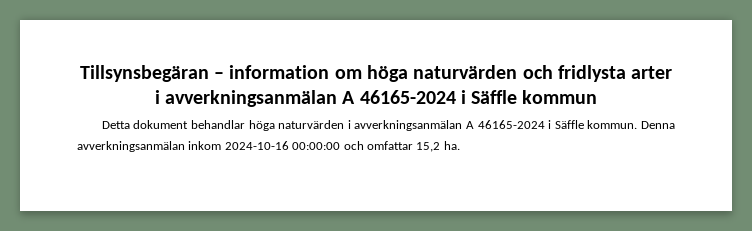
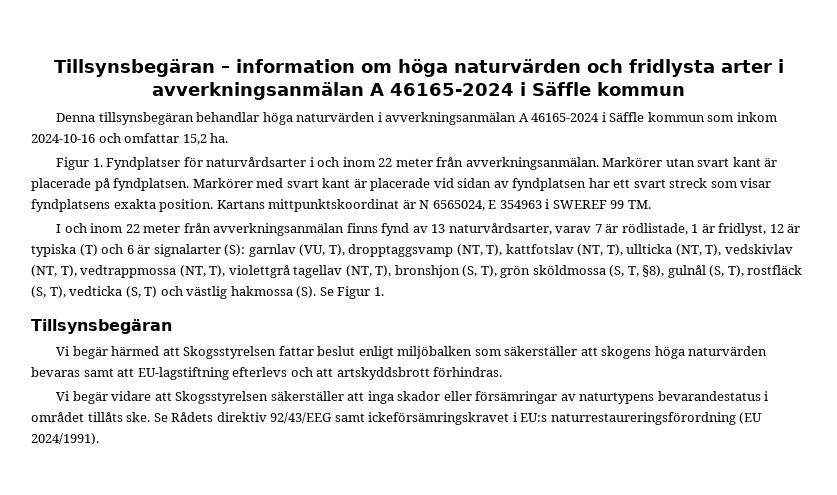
[101,120,189,129] Detta dokument -> [56,112,194,125] Denna tillsynsbegäran
[587,120,675,129] [77,141,185,152] kommun. Denna avverkningsanmälan -> [647,112,734,122] kommun som
[292,142,341,150] 00:00:00 -> (95, 138) none
(460, 145) none -> [56,157,778,170] [31,178,772,191] [31,199,651,212] [56,223,801,236] [31,244,793,257] [31,265,803,278] [31,286,384,299] [31,319,172,334] [56,346,768,359] [31,367,503,380] [56,391,769,404] [31,412,763,425] [31,433,99,445] // Figur 1. Fyndplatser för naturvårdsarter i och inom 22 meter från avverkningsanmälan. Markörer utan svart kant är placerade på fyndplatsen. Markörer med svart kant är placerade vid sidan av fyndplatsen har ett svart streck som visar fyndplatsens exakta position. Kartans mittpunktskoordinat är N 6565024, E 354963 i SWEREF 99 TM. // I och inom 22 meter från avverkningsanmälan finns fynd av 13 naturvårdsarter, varav 7 är rödlistade, 1 är fridlyst, 12 är typiska (T) och 6 är signalarter (S): garnlav (VU, T), dropptaggsvamp (NT, T), kattfotslav (NT, T), ullticka (NT, T), vedskivlav (NT, T), vedtrappmossa (NT, T), violettgrå tagellav (NT, T), bronshjon (S, T), grön sköldmossa (S, T, §8), gulnål (S, T), rostfläck (S, T), vedticka (S, T) och västlig hakmossa (S). Se Figur 1. // Tillsynsbegäran // Vi begär härmed att Skogsstyrelsen fattar beslut enligt miljöbalken som säkerställer att skogens höga naturvärden bevaras samt att EU-lagstiftning efterlevs och att artskyddsbrott förhindras. // Vi begär vidare att Skogsstyrelsen säkerställer att inga skador eller försämringar av naturtypens bevarandestatus i området tillåts ske. Se Rådets direktiv 92/43/EEG samt ickeförsämringskravet i EU:s naturrestaureringsförordning (EU 2024/1991).

